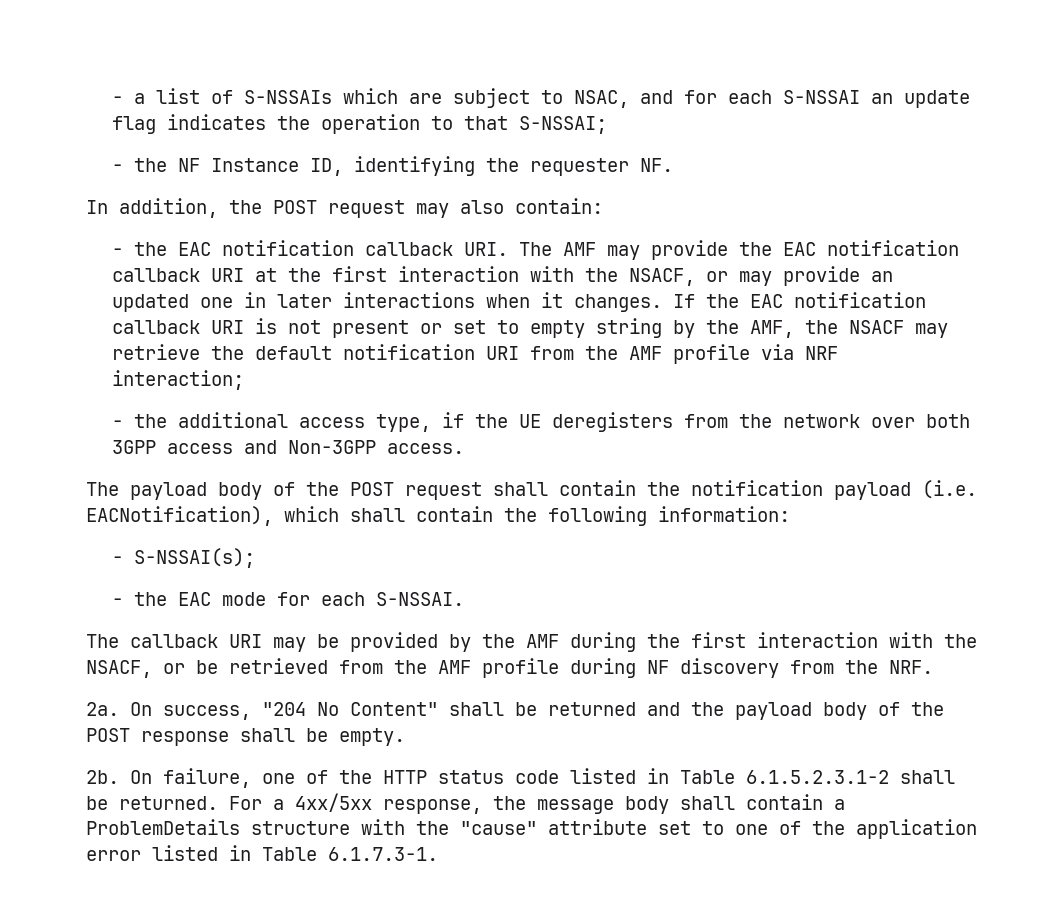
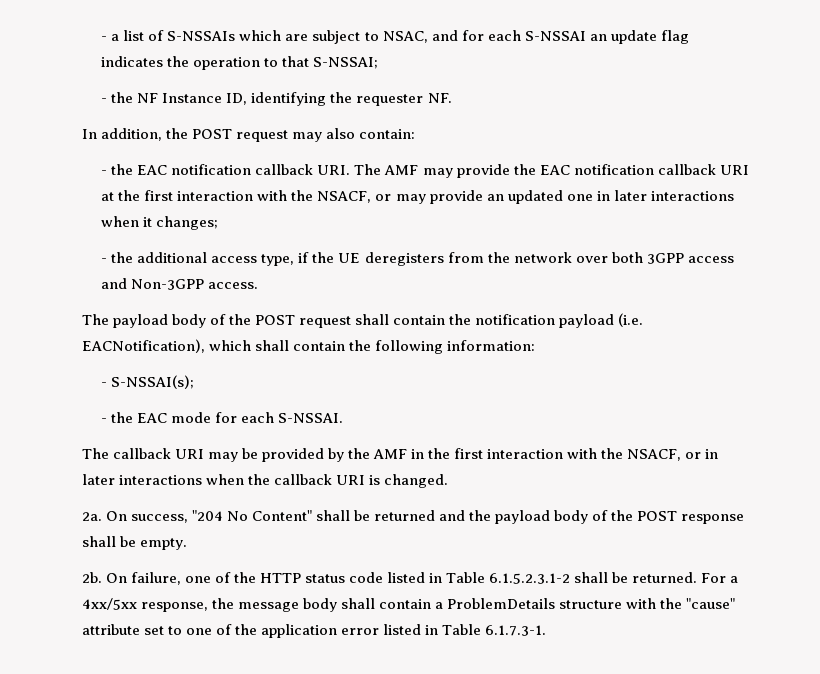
[573,292,926,312] [111,318,948,338] [111,344,838,364] [111,370,244,390] changes. If the EAC notification callback URI is not present or set to empty string by the AMF, the NSACF may retrieve the default notification URI from the AMF profile via NRF interaction; -> [156,216,219,230] changes;
[569,632,977,652] [85,658,933,678] during the first interaction with the NSACF, or be retrieved from the AMF profile during NF discovery from the NRF. -> [410,448,719,461] [81,474,448,488] in the first interaction with the NSACF, or in later interactions when the callback URI is changed.

